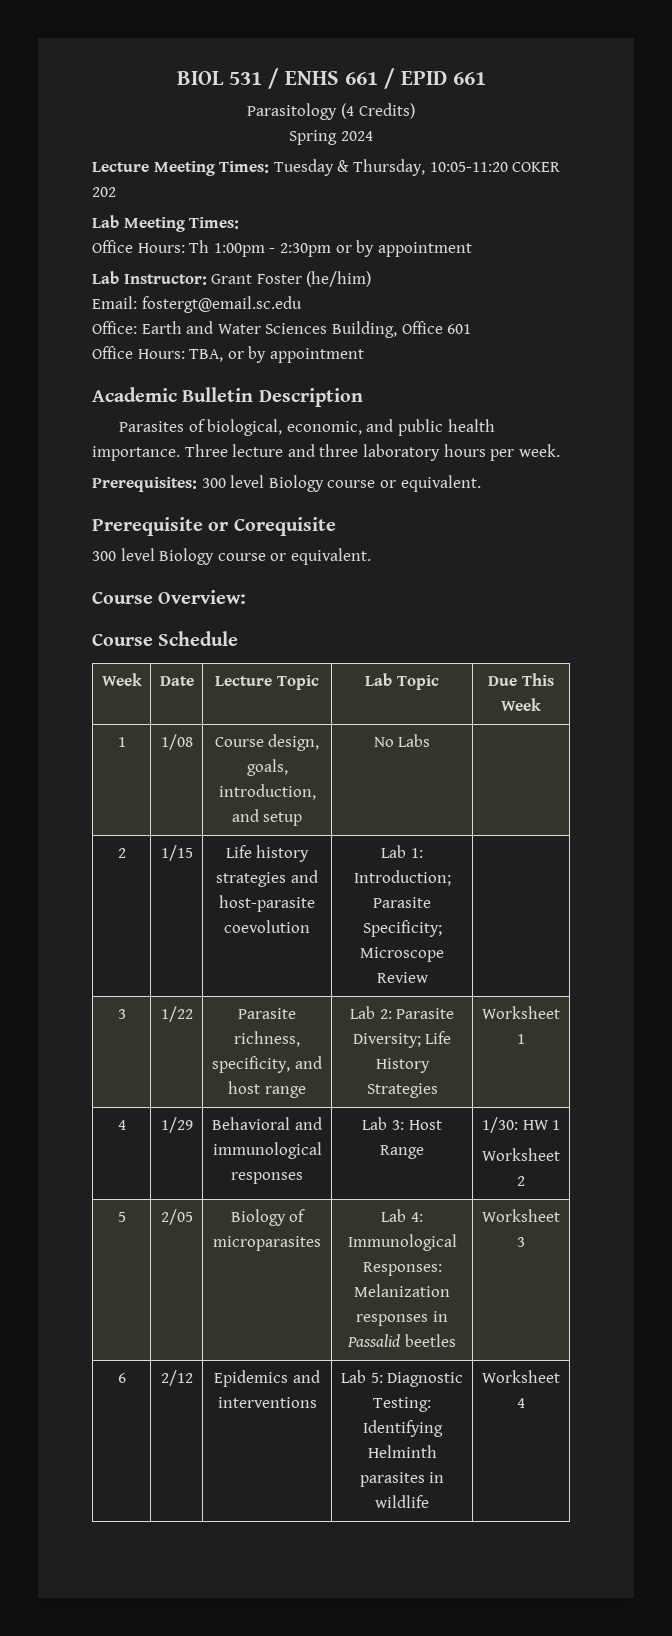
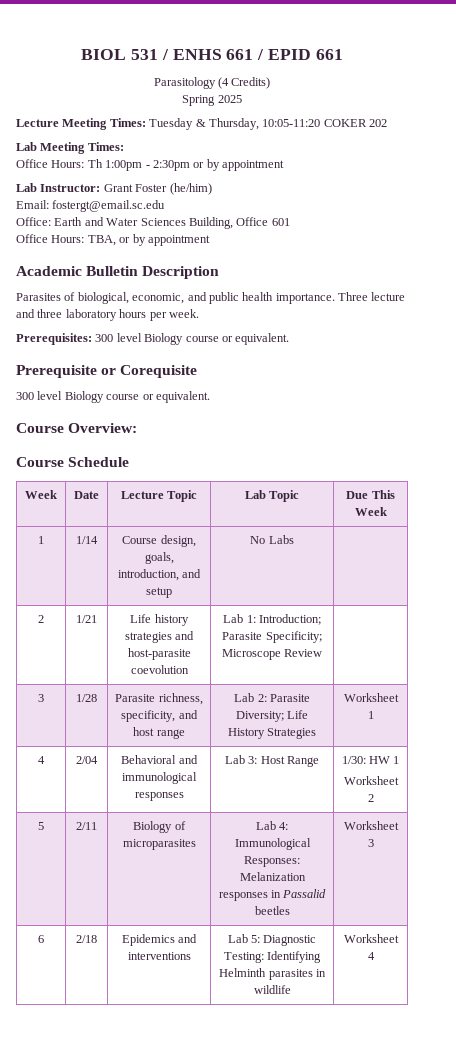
[340,131,373,141] 2024 -> [217,95,242,103] 2025
[160,734,193,750] 1/08 -> [76,536,98,544] 1/14
[160,845,193,861] 1/15 -> [76,615,97,623] 1/21
[160,1006,193,1022] 1/22 -> [76,694,97,702] 1/28
[160,1117,193,1133] 1/29 -> [76,756,98,764] 2/04
[160,1209,193,1225] 2/05 -> [76,822,97,830] 2/11
[160,1370,193,1386] 2/12 -> [76,935,97,943] 2/18

